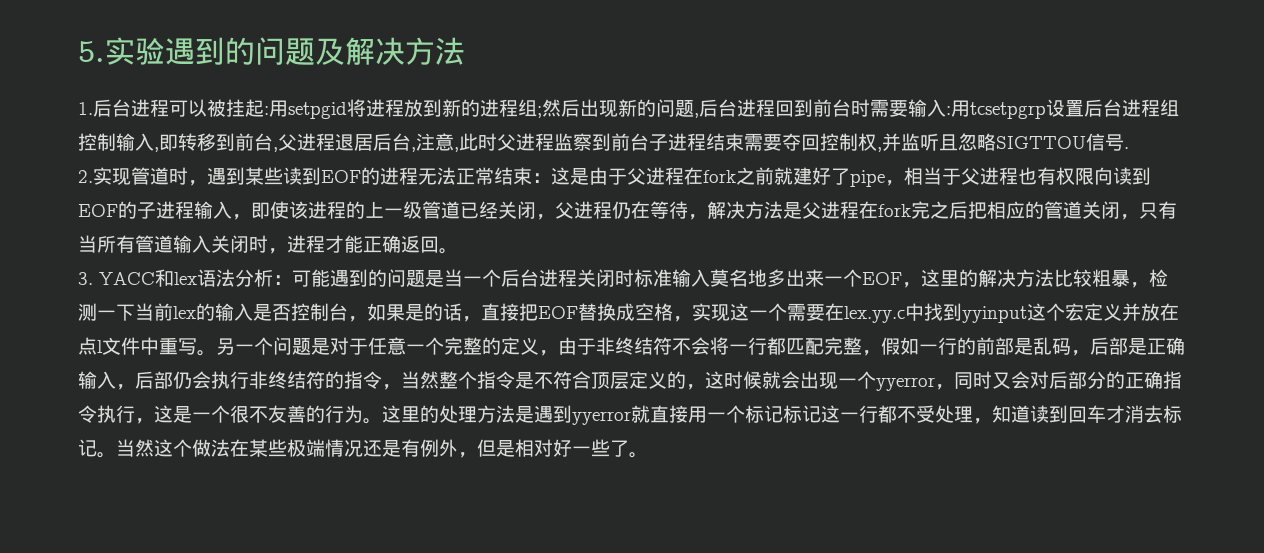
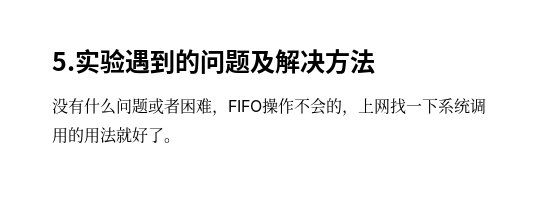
[78,99,1179,119] [78,133,1129,152] [78,167,1151,187] [78,201,1177,220] [78,235,458,254] [78,269,1168,288] [78,303,1179,323] [78,337,1185,356] [78,371,1182,391] [78,405,1182,425] [78,439,610,458] 1.后台进程可以被挂起:用setpgid将进程放到新的进程组;然后出现新的问题,后台进程回到前台时需要输入:用tcsetpgrp设置后台进程组控制输入,即转移到前台,父进程退居后台,注意,此时父进程监察到前台子进程结束需要夺回控制权,并监听且忽略SIGTTOU信号. // 2.实现管道时，遇到某些读到EOF的进程无法正常结束：这是由于父进程在fork之前就建好了pipe，相当于父进程也有权限向读到EOF的子进程输入，即使该进程的上一级管道已经关闭，父进程仍在等待，解决方法是父进程在fork完之后把相应的管道关闭，只有当所有管道输入关闭时，进程才能正确返回。 // 3. YACC和lex语法分析：可能遇到的问题是当一个后台进程关闭时标准输入莫名地多出来一个EOF，这里的解决方法比较粗暴，检测一下当前lex的输入是否控制台，如果是的话，直接把EOF替换成空格，实现这一个需要在lex.yy.c中找到yyinput这个宏定义并放在点l文件中重写。另一个问题是对于任意一个完整的定义，由于非终结符不会将一行都匹配完整，假如一行的前部是乱码，后部是正确输入，后部仍会执行非终结符的指令，当然整个指令是不符合顶层定义的，这时候就会出现一个yyerror，同时又会对后部分的正确指令执行，这是一个很不友善的行为。这里的处理方法是遇到yyerror就直接用一个标记标记这一行都不受处理，知道读到回车才消去标记。当然这个做法在某些极端情况还是有例外，但是相对好一些 -> [52,98,486,116] [52,127,148,144] 没有什么问题或者困难，FIFO操作不会的，上网找一下系统调用的用法就好

